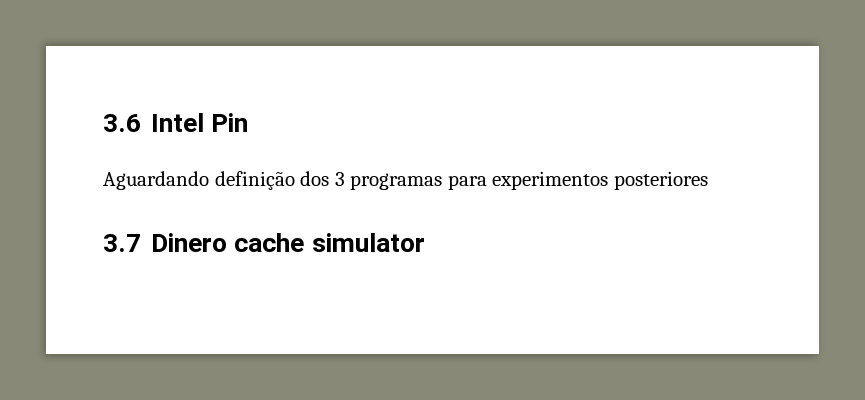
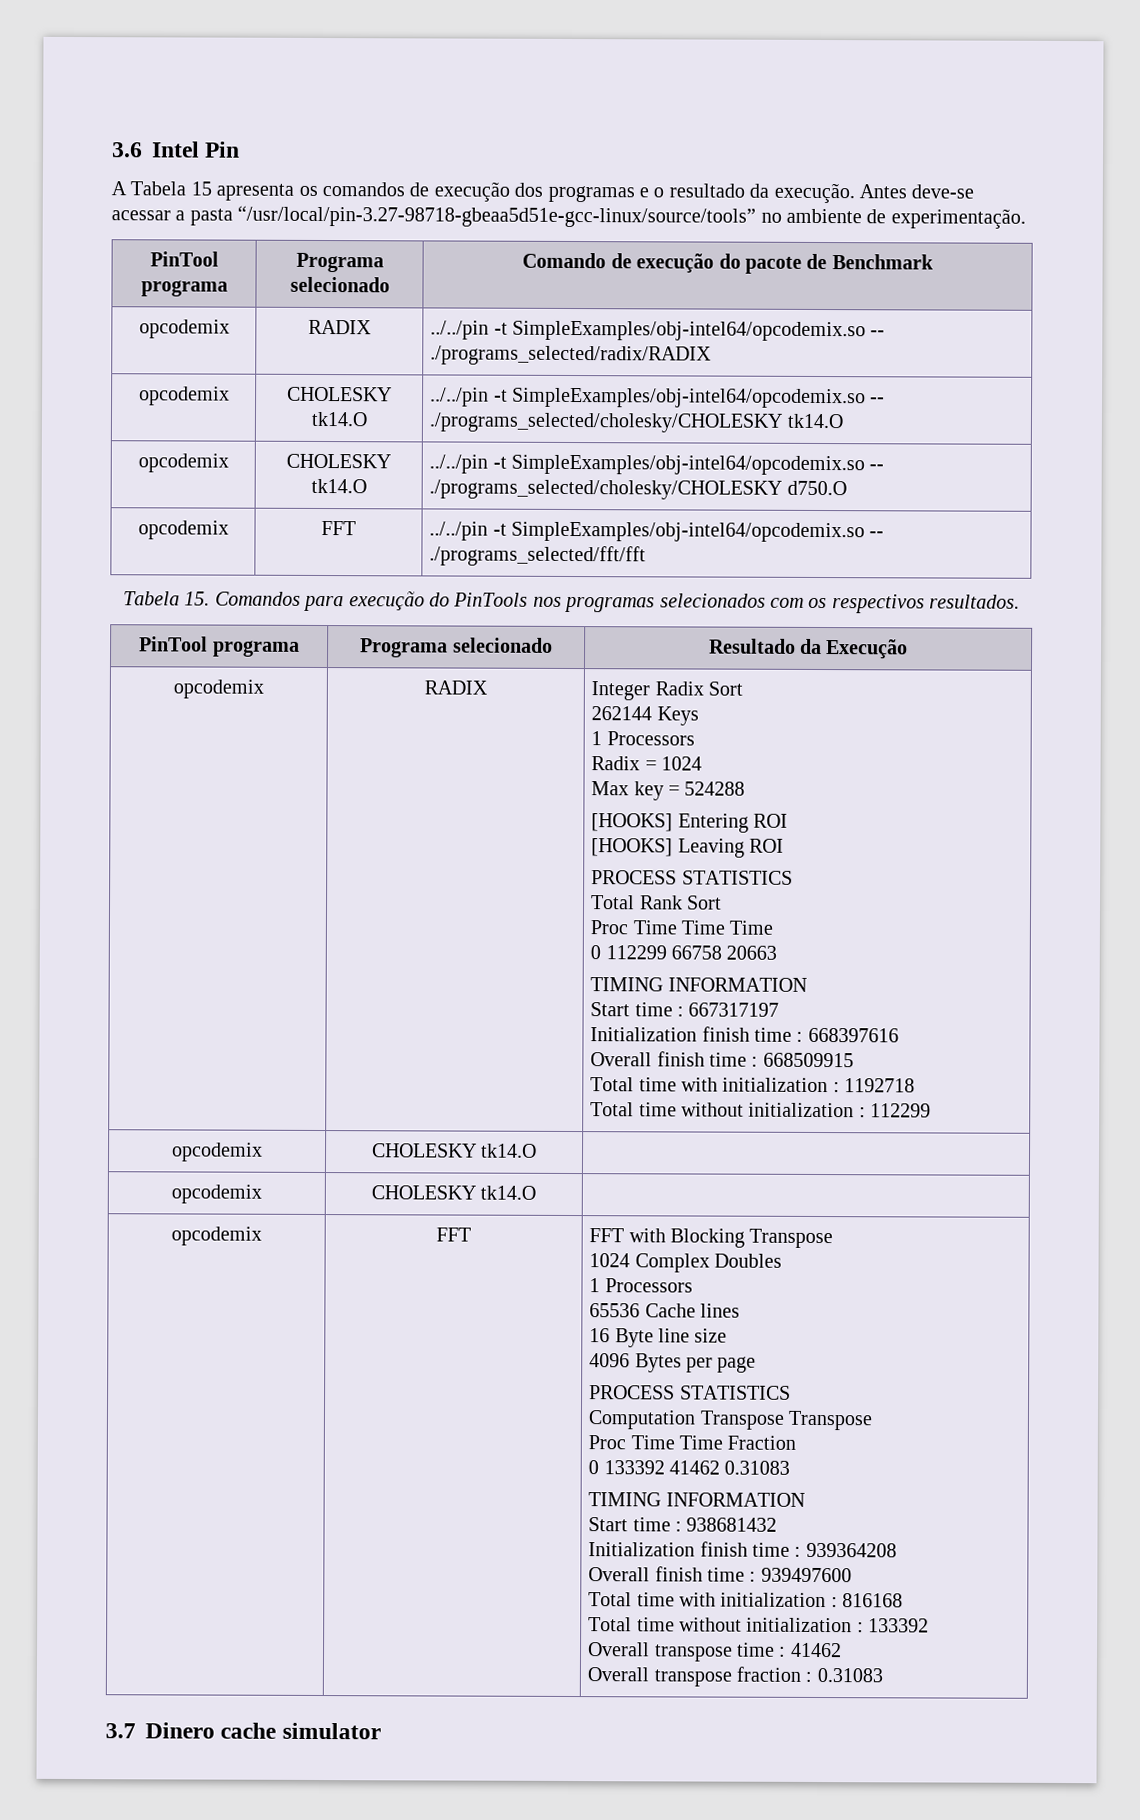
[103,171,708,190] Aguardando definição dos 3 programas para experimentos posteriores -> [111,181,975,204] [111,205,1026,229] [149,251,219,267] [140,280,228,297] [295,252,384,273] [289,276,390,293] [522,252,934,274] [138,319,230,339] [308,319,372,335] [430,320,886,342] [430,345,713,366] [138,386,230,406] [287,386,392,402] [310,411,367,427] [430,387,886,409] [429,412,843,433] [137,453,229,473] [286,453,391,469] [310,478,367,494] [429,454,885,476] [429,479,847,500] [137,520,229,540] [321,520,356,536] [429,521,885,543] [429,545,647,567] [122,591,1021,614] [139,636,300,657] [360,637,553,658] [708,638,909,660] [173,679,264,699] [424,680,488,695] [591,681,744,701] [591,706,699,726] [591,731,695,746] [591,756,703,771] [591,781,746,801] [591,813,789,833] [591,838,785,858] [591,870,793,885] [591,895,723,910] [590,920,774,935] [590,945,778,960] [590,977,807,992] [590,1002,780,1017] [590,1026,899,1043] [590,1051,854,1068] [590,1077,916,1093] [590,1102,932,1118] [171,1142,263,1162] [371,1143,538,1158] [171,1184,262,1204] [370,1185,537,1200] [171,1226,262,1246] [436,1227,471,1242] [589,1228,834,1249] [589,1253,783,1273] [589,1278,693,1293] [589,1303,741,1318] [589,1328,728,1348] [589,1353,757,1373] [589,1385,791,1400] [588,1410,873,1431] [588,1435,797,1450] [588,1460,791,1475] [588,1492,805,1507] [588,1517,778,1532] [588,1541,897,1558] [588,1566,852,1583] [588,1592,904,1608] [588,1617,930,1633] [588,1642,842,1662] [587,1666,883,1687] A Tabela 15 apresenta os comandos de execução dos programas e o resultado da execução. Antes deve-se acessar a pasta “/usr/local/pin-3.27-98718-gbeaa5d51e-gcc-linux/source/tools” no ambiente de experimentação. // PinTool programa | Programa selecionado | Comando de execução do pacote de Benchmark // opcodemix | RADIX | ../../pin -t SimpleExamples/obj-intel64/opcodemix.so -- ./programs_selected/radix/RADIX // opcodemix | CHOLESKY tk14.O | ../../pin -t SimpleExamples/obj-intel64/opcodemix.so -- ./programs_selected/cholesky/CHOLESKY tk14.O // opcodemix | CHOLESKY tk14.O | ../../pin -t SimpleExamples/obj-intel64/opcodemix.so -- ./programs_selected/cholesky/CHOLESKY d750.O // opcodemix | FFT | ../../pin -t SimpleExamples/obj-intel64/opcodemix.so -- ./programs_selected/fft/fft // Tabela 15. Comandos para execução do PinTools nos programas selecionados com os respectivos resultados. // PinTool programa | Programa selecionado | Resultado da Execução // opcodemix | RADIX | Integer Radix Sort // 262144 Keys // 1 Processors // Radix = 1024 // Max key = 524288 // [HOOKS] Entering ROI // [HOOKS] Leaving ROI // PROCESS STATISTICS // Total Rank Sort // Proc Time Time Time // 0 112299 66758 20663 // TIMING INFORMATION // Start time : 667317197 // Initialization finish time : 668397616 // Overall finish time : 668509915 // Total time with initialization : 1192718 // Total time without initialization : 112299 // opcodemix | CHOLESKY tk14.O | // opcodemix | CHOLESKY tk14.O | // opcodemix | FFT | FFT with Blocking Transpose // 1024 Complex Doubles // 1 Processors // 65536 Cache lines // 16 Byte line size // 4096 Bytes per page // PROCESS STATISTICS // Computation Transpose Transpose // Proc Time Time Fraction // 0 133392 41462 0.31083 // TIMING INFORMATION // Start time : 938681432 // Initialization finish time : 939364208 // Overall finish time : 939497600 // Total time with initialization : 816168 // Total time without initialization : 133392 // Overall transpose time : 41462 // Overall transpose fraction : 0.31083

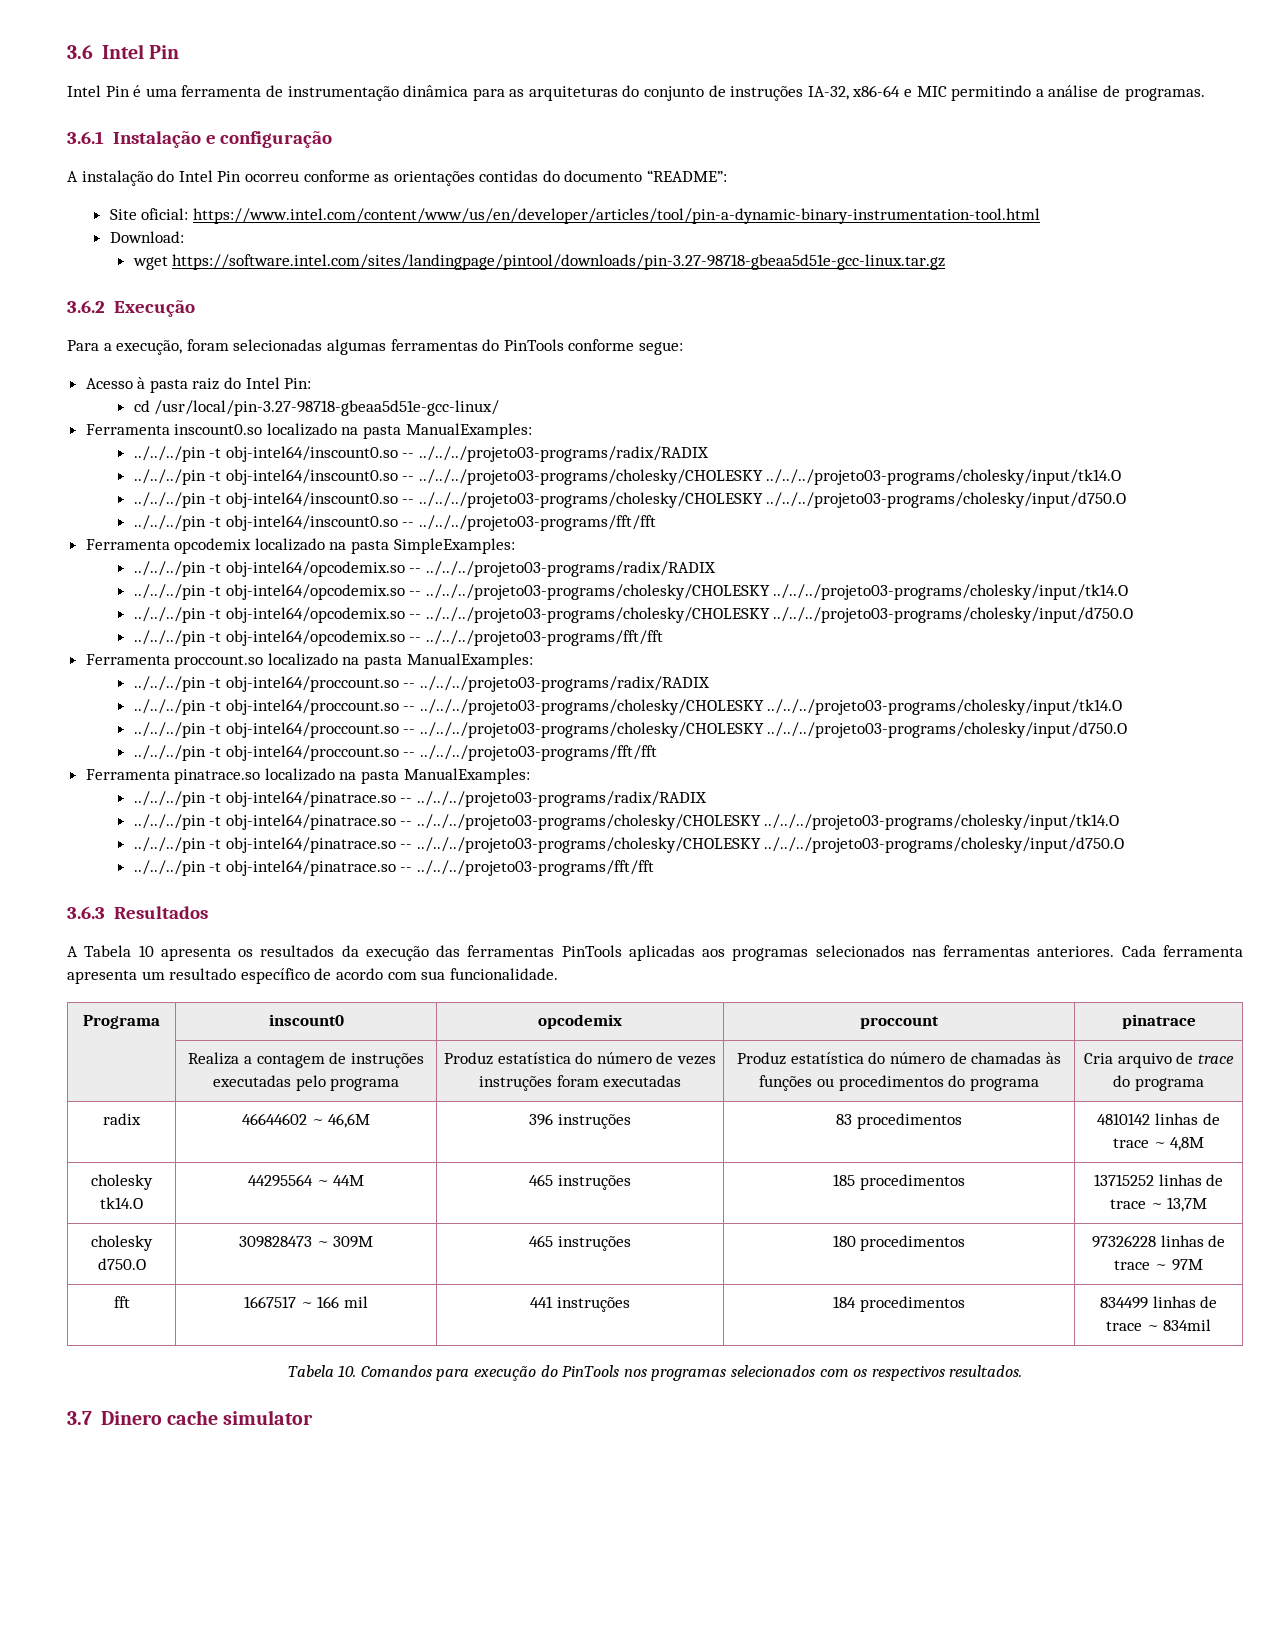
(241, 149) none -> [67,85,1205,101] [67,131,333,148] [67,170,728,186] [109,208,1040,224] [109,231,184,243] [132,254,946,270] [67,300,195,317] [67,339,683,355] [85,377,312,393] [133,400,500,416] [85,423,532,439] [133,446,709,462] [133,469,1122,485] [133,492,1127,508] [133,515,656,531] [85,538,515,554] [133,561,716,577] [133,584,1129,600] [133,607,1134,623] [133,630,663,646] [85,653,533,669] [133,676,710,692] [133,699,1123,715] [133,722,1128,738] [133,745,657,761] [85,768,530,784] [133,791,707,807] [133,814,1120,830] [133,837,1125,853] [133,860,654,876] [67,906,208,919] // Intel Pin é uma ferramenta de instrumentação dinâmica para as arquiteturas do conjunto de instruções IA-32, x86-64 e MIC permitindo a análise de programas. // 3.6.1 Instalação e configuração // A instalação do Intel Pin ocorreu conforme as orientações contidas do documento “README”: // Site oficial: https://www.intel.com/content/www/us/en/developer/articles/tool/pin-a-dynamic-binary-instrumentation-tool.html // Download: // wget https://software.intel.com/sites/landingpage/pintool/downloads/pin-3.27-98718-gbeaa5d51e-gcc-linux.tar.gz // 3.6.2 Execução // Para a execução, foram selecionadas algumas ferramentas do PinTools conforme segue: // Acesso à pasta raiz do Intel Pin: // cd /usr/local/pin-3.27-98718-gbeaa5d51e-gcc-linux/ // Ferramenta inscount0.so localizado na pasta ManualExamples: // ../../../pin -t obj-intel64/inscount0.so -- ../../../projeto03-programs/radix/RADIX // ../../../pin -t obj-intel64/inscount0.so -- ../../../projeto03-programs/cholesky/CHOLESKY ../../../projeto03-programs/cholesky/input/tk14.O // ../../../pin -t obj-intel64/inscount0.so -- ../../../projeto03-programs/cholesky/CHOLESKY ../../../projeto03-programs/cholesky/input/d750.O // ../../../pin -t obj-intel64/inscount0.so -- ../../../projeto03-programs/fft/fft // Ferramenta opcodemix localizado na pasta SimpleExamples: // ../../../pin -t obj-intel64/opcodemix.so -- ../../../projeto03-programs/radix/RADIX // ../../../pin -t obj-intel64/opcodemix.so -- ../../../projeto03-programs/cholesky/CHOLESKY ../../../projeto03-programs/cholesky/input/tk14.O // ../../../pin -t obj-intel64/opcodemix.so -- ../../../projeto03-programs/cholesky/CHOLESKY ../../../projeto03-programs/cholesky/input/d750.O // ../../../pin -t obj-intel64/opcodemix.so -- ../../../projeto03-programs/fft/fft // Ferramenta proccount.so localizado na pasta ManualExamples: // ../../../pin -t obj-intel64/proccount.so -- ../../../projeto03-programs/radix/RADIX // ../../../pin -t obj-intel64/proccount.so -- ../../../projeto03-programs/cholesky/CHOLESKY ../../../projeto03-programs/cholesky/input/tk14.O // ../../../pin -t obj-intel64/proccount.so -- ../../../projeto03-programs/cholesky/CHOLESKY ../../../projeto03-programs/cholesky/input/d750.O // ../../../pin -t obj-intel64/proccount.so -- ../../../projeto03-programs/fft/fft // Ferramenta pinatrace.so localizado na pasta ManualExamples: // ../../../pin -t obj-intel64/pinatrace.so -- ../../../projeto03-programs/radix/RADIX // ../../../pin -t obj-intel64/pinatrace.so -- ../../../projeto03-programs/cholesky/CHOLESKY ../../../projeto03-programs/cholesky/input/tk14.O // ../../../pin -t obj-intel64/pinatrace.so -- ../../../projeto03-programs/cholesky/CHOLESKY ../../../projeto03-programs/cholesky/input/d750.O // ../../../pin -t obj-intel64/pinatrace.so -- ../../../projeto03-programs/fft/fft // 3.6.3 Resultados
[190,181,212,196] 15 -> [138,945,154,957] 10
[322,181,975,204] [111,205,1026,229] [149,251,219,267] [140,280,228,297] [295,252,384,273] [289,276,390,293] [522,252,934,274] [138,319,230,339] [308,319,372,335] [430,320,886,342] [430,345,713,366] [138,386,230,406] [287,386,392,402] [310,411,367,427] [430,387,886,409] [429,412,843,433] [137,453,229,473] [286,453,391,469] [310,478,367,494] [429,454,885,476] [429,479,847,500] [137,520,229,540] [321,520,356,536] [429,521,885,543] [429,545,647,567] [122,591,211,606] comandos de execução dos programas e o resultado da execução. Antes deve-se acessar a pasta “/usr/local/pin-3.27-98718-gbeaa5d51e-gcc-linux/source/tools” no ambiente de experimentação. // PinTool programa | Programa selecionado | Comando de execução do pacote de Benchmark // opcodemix | RADIX | ../../pin -t SimpleExamples/obj-intel64/opcodemix.so -- ./programs_selected/radix/RADIX // opcodemix | CHOLESKY tk14.O | ../../pin -t SimpleExamples/obj-intel64/opcodemix.so -- ./programs_selected/cholesky/CHOLESKY tk14.O // opcodemix | CHOLESKY tk14.O | ../../pin -t SimpleExamples/obj-intel64/opcodemix.so -- ./programs_selected/cholesky/CHOLESKY d750.O // opcodemix | FFT | ../../pin -t SimpleExamples/obj-intel64/opcodemix.so -- ./programs_selected/fft/fft // Tabela 15. -> [260,945,1244,961] [67,968,558,984] [83,1015,160,1029] [268,1014,344,1026] [538,1014,622,1029] [860,1016,939,1029] [1121,1014,1196,1029] [188,1052,424,1068] [212,1075,400,1091] [444,1052,716,1065] [478,1075,682,1091] [737,1052,1061,1065] [759,1075,1039,1091] [1084,1052,1234,1068] [1113,1075,1204,1091] [103,1113,141,1125] [241,1113,371,1128] [529,1113,631,1129] [836,1113,962,1129] [1097,1113,1220,1125] [1112,1137,1205,1151] [91,1174,153,1190] [100,1197,143,1209] [247,1174,365,1187] [529,1174,631,1190] [833,1174,965,1190] [1093,1174,1224,1186] [1109,1197,1208,1212] [91,1235,153,1251] [97,1258,146,1270] [238,1236,374,1248] [529,1235,631,1251] [832,1235,966,1251] [1091,1235,1226,1248] [1114,1259,1203,1271] [113,1296,130,1308] [244,1296,368,1308] [530,1296,630,1312] [833,1296,965,1312] [1099,1296,1218,1309] [1105,1319,1212,1331] [287,1365,357,1377] resultados da execução das ferramentas PinTools aplicadas aos programas selecionados nas ferramentas anteriores. Cada ferramenta apresenta um resultado específico de acordo com sua funcionalidade. // Programa | inscount0 | opcodemix | proccount | pinatrace // | Realiza a contagem de instruções executadas pelo programa | Produz estatística do número de vezes instruções foram executadas | Produz estatística do número de chamadas às funções ou procedimentos do programa | Cria arquivo de trace do programa // radix | 46644602 ~ 46,6M | 396 instruções | 83 procedimentos | 4810142 linhas de trace ~ 4,8M // cholesky tk14.O | 44295564 ~ 44M | 465 instruções | 185 procedimentos | 13715252 linhas de trace ~ 13,7M // cholesky d750.O | 309828473 ~ 309M | 465 instruções | 180 procedimentos | 97326228 linhas de trace ~ 97M // fft | 1667517 ~ 166 mil | 441 instruções | 184 procedimentos | 834499 linhas de trace ~ 834mil // Tabela 10.
[139,636,300,657] [360,637,553,658] [708,638,909,660] [173,679,264,699] [424,680,488,695] [591,681,744,701] [591,706,699,726] [591,731,695,746] [591,756,703,771] [591,781,746,801] [591,813,789,833] [591,838,785,858] [591,870,793,885] [591,895,723,910] [590,920,774,935] [590,945,778,960] [590,977,807,992] [590,1002,780,1017] [590,1026,899,1043] [590,1051,854,1068] [590,1077,916,1093] [590,1102,932,1118] [171,1142,263,1162] [371,1143,538,1158] [171,1184,262,1204] [370,1185,537,1200] [171,1226,262,1246] [436,1227,471,1242] [589,1228,834,1249] [589,1253,783,1273] [589,1278,693,1293] [589,1303,741,1318] [589,1328,728,1348] [589,1353,757,1373] [589,1385,791,1400] [588,1410,873,1431] [588,1435,797,1450] [588,1460,791,1475] [588,1492,805,1507] [588,1517,778,1532] [588,1541,897,1558] [588,1566,852,1583] [588,1592,904,1608] [588,1617,930,1633] [588,1642,842,1662] [587,1666,883,1687] // PinTool programa | Programa selecionado | Resultado da Execução // opcodemix | RADIX | Integer Radix Sort // 262144 Keys // 1 Processors // Radix = 1024 // Max key = 524288 // [HOOKS] Entering ROI // [HOOKS] Leaving ROI // PROCESS STATISTICS // Total Rank Sort // Proc Time Time Time // 0 112299 66758 20663 // TIMING INFORMATION // Start time : 667317197 // Initialization finish time : 668397616 // Overall finish time : 668509915 // Total time with initialization : 1192718 // Total time without initialization : 112299 // opcodemix | CHOLESKY tk14.O | // opcodemix | CHOLESKY tk14.O | // opcodemix | FFT | FFT with Blocking Transpose // 1024 Complex Doubles // 1 Processors // 65536 Cache lines // 16 Byte line size // 4096 Bytes per page // PROCESS STATISTICS // Computation Transpose Transpose // Proc Time Time Fraction // 0 133392 41462 0.31083 // TIMING INFORMATION // Start time : 938681432 // Initialization finish time : 939364208 // Overall finish time : 939497600 // Total time with initialization : 816168 // Total time without initialization : 133392 // Overall transpose time : 41462 // Overall transpose fraction : 0.31083 -> (1023, 1371) none

